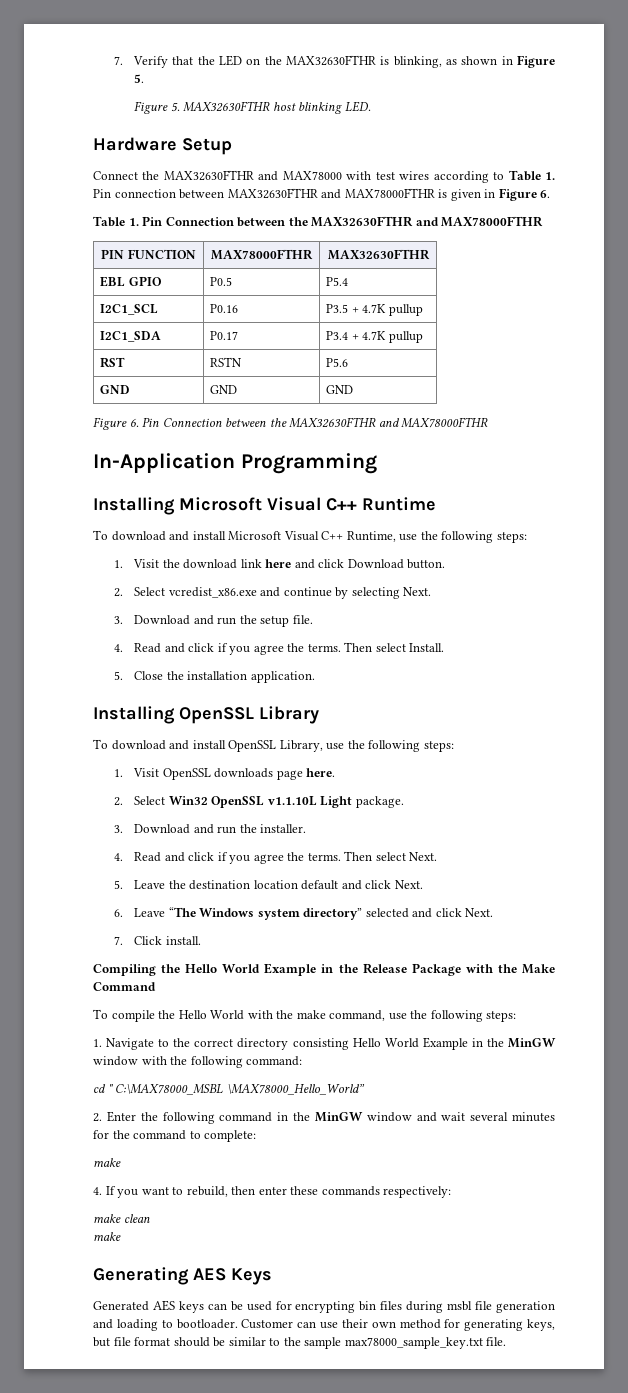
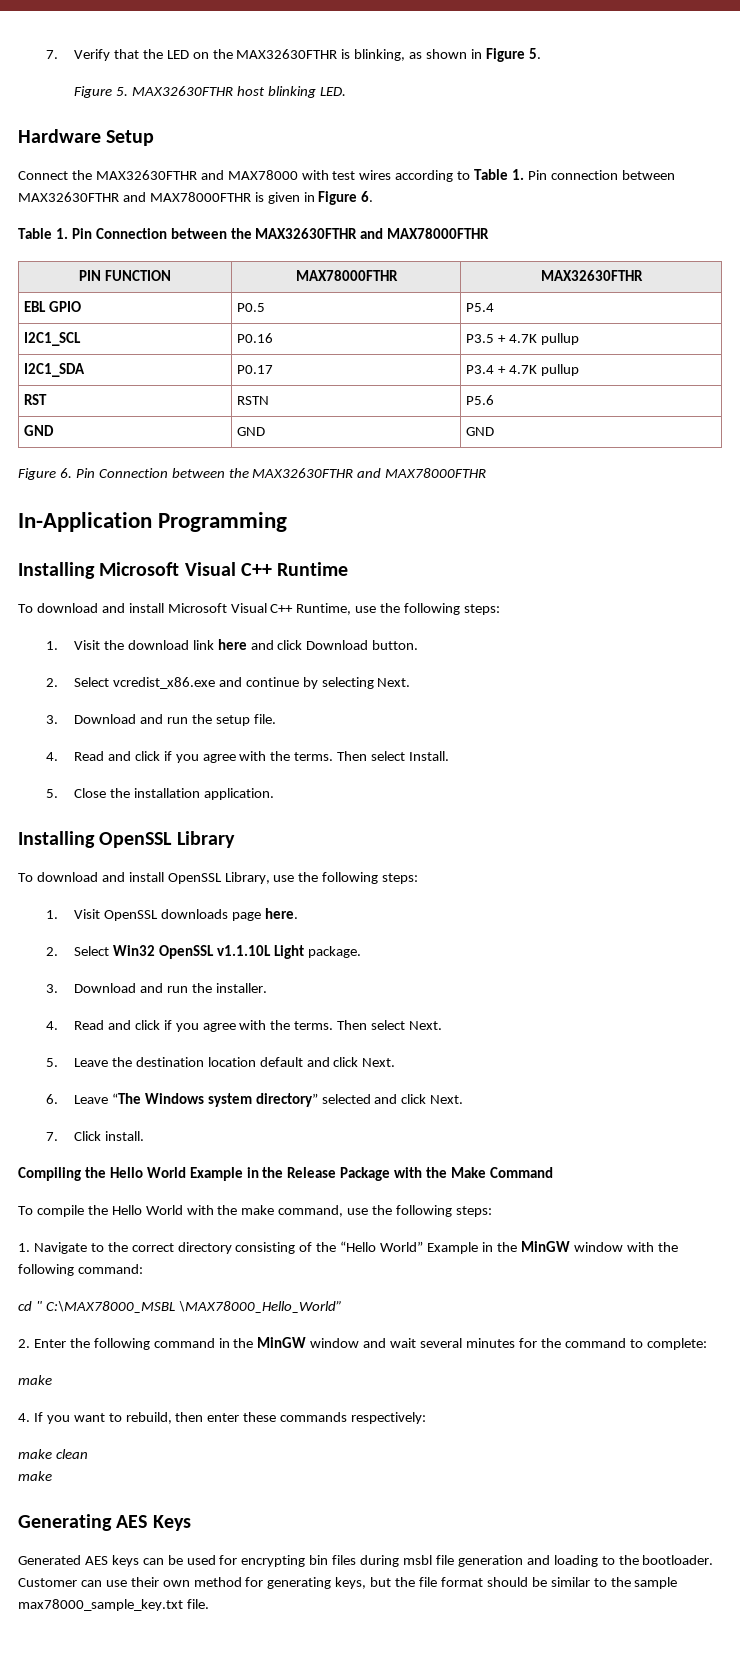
(284, 650) none -> [239,751,267,761] with
(284, 859) none -> [239,1020,267,1030] with
[352,1038,419,1048] Hello World -> [299,1241,424,1252] of the “Hello World”
(173, 1324) none -> [618,1555,639,1565] the
(110, 1342) none -> [395,1577,416,1587] the

